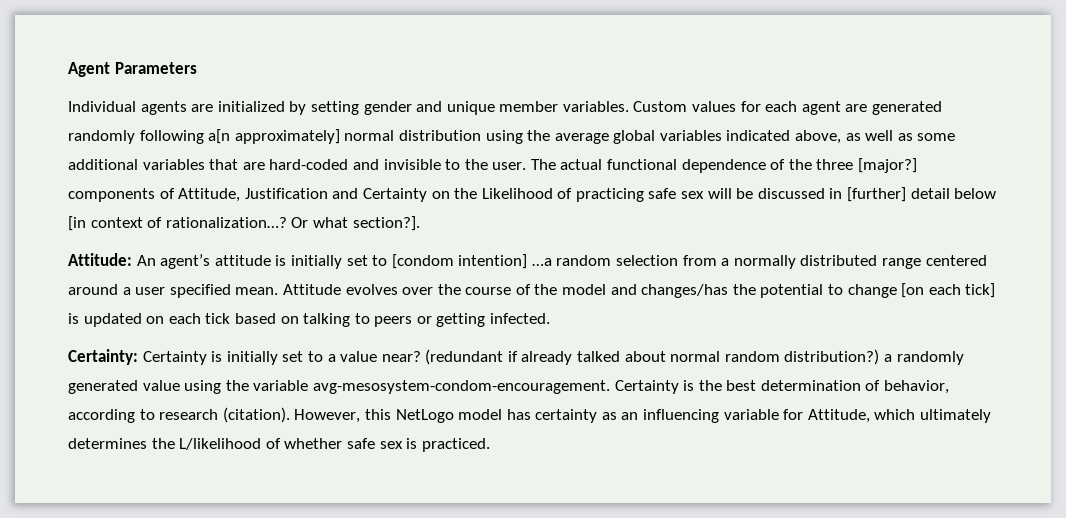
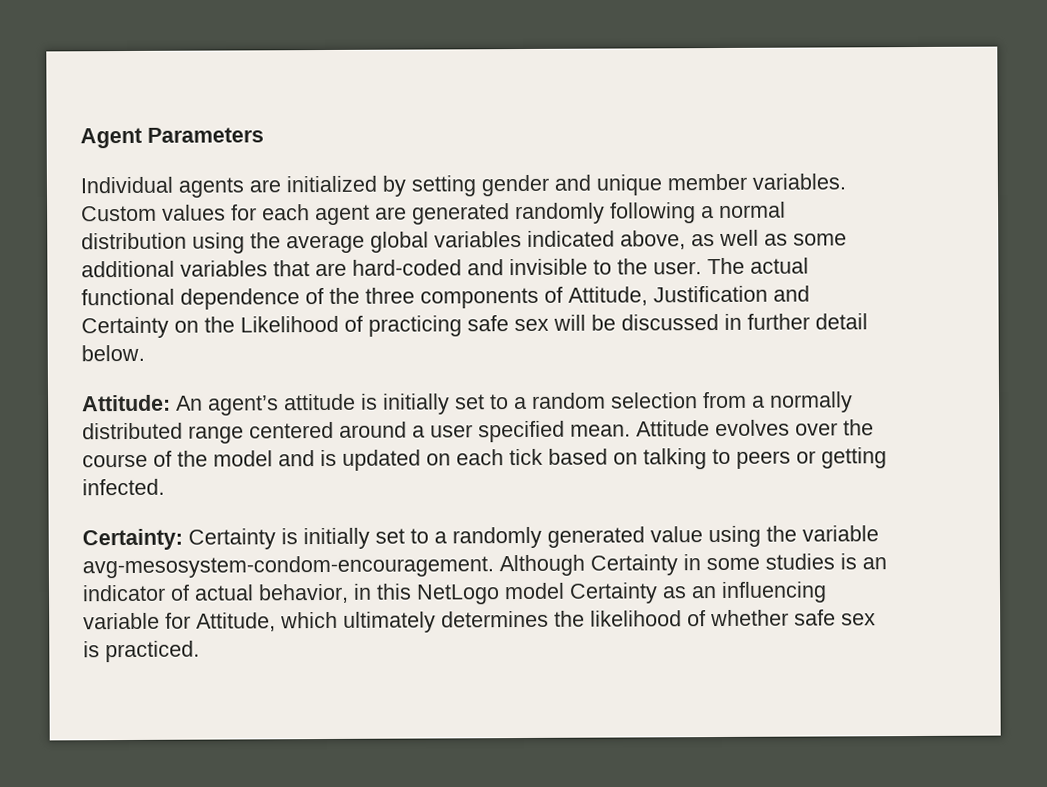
[208,129,340,144] a[n approximately] -> [701,206,714,219] a
[858,158,918,173] [major?] -> (415, 295) none
[847,187,997,202] [68,216,420,231] [further] detail below [in context of rationalization…? Or what section?]. -> [747,313,868,330] [81,344,145,362] further detail below.
[391,254,552,269] [condom intention] …a -> [514,396,527,410] a
[641,283,996,298] changes/has the potential to change [on each tick] -> (315, 458) none
[340,349,893,365] value near? (redundant if already talked about normal random distribution?) a -> (447, 537) none
[614,380,950,394] [68,407,361,423] Certainty is the best determination of behavior, according to research (citation). However, -> [499,553,887,577] [82,583,372,604] Although Certainty in some studies is an indicator of actual behavior, in
[506,409,598,423] has certainty -> [569,582,658,604] Certainty
[179,438,262,450] L/likelihood -> [590,610,682,627] likelihood

